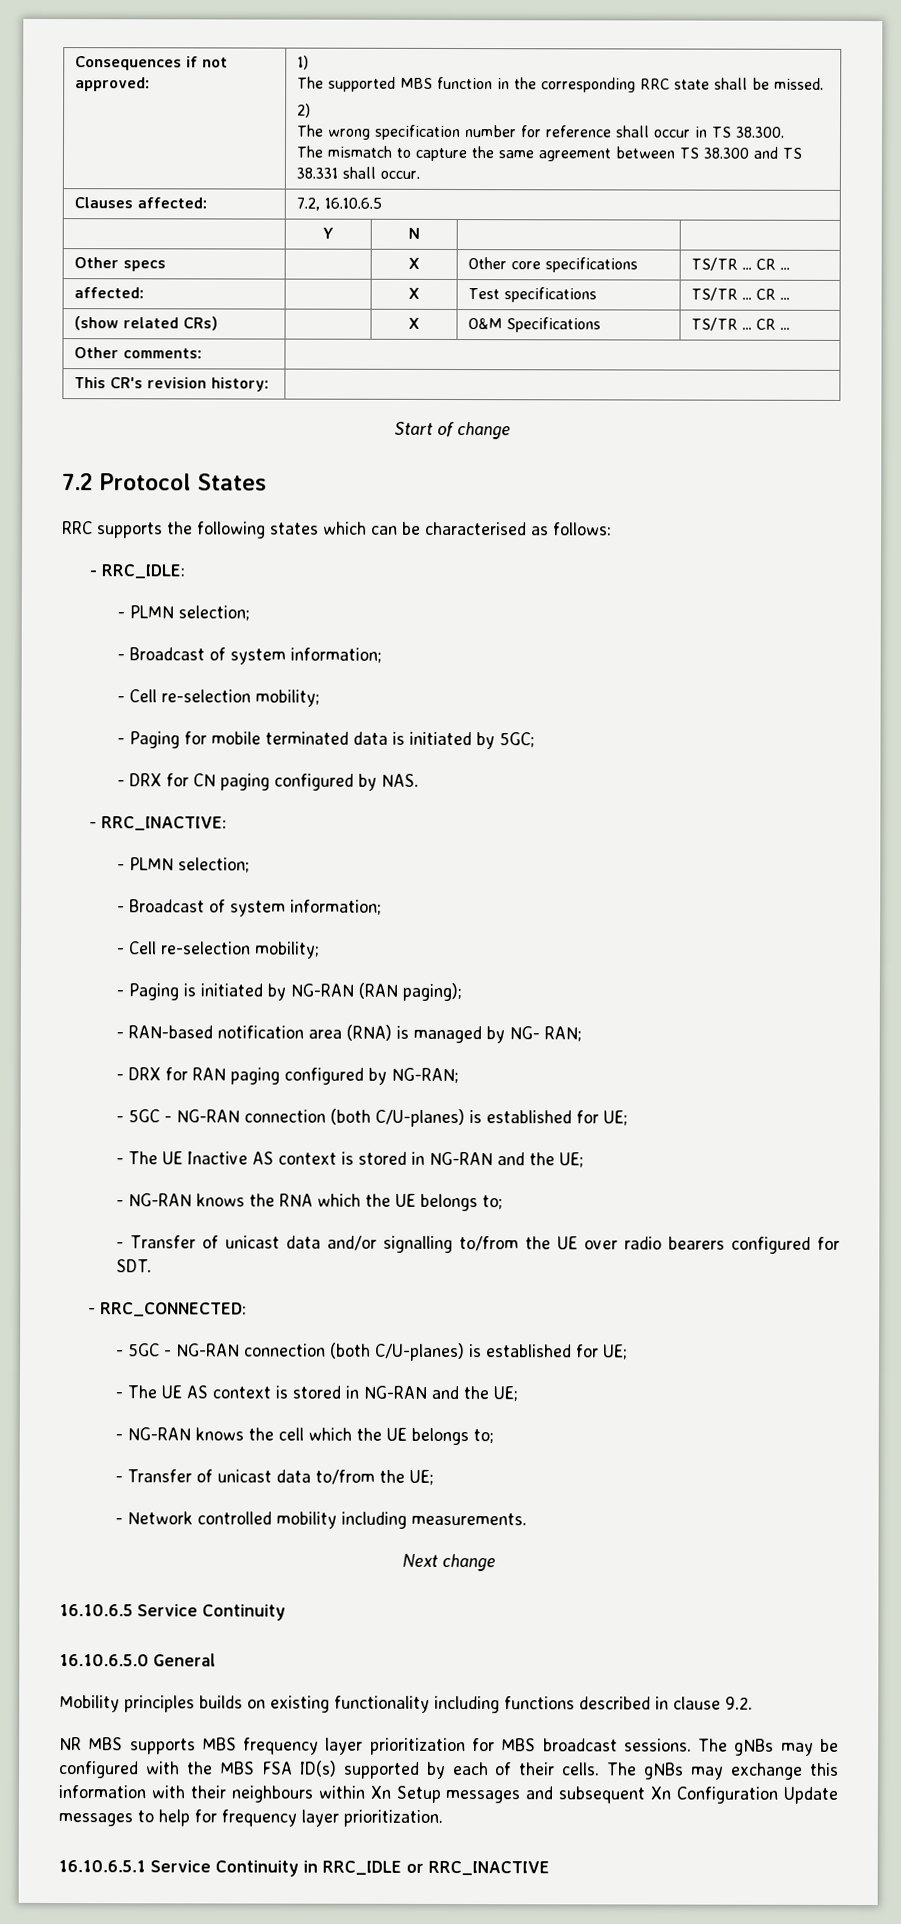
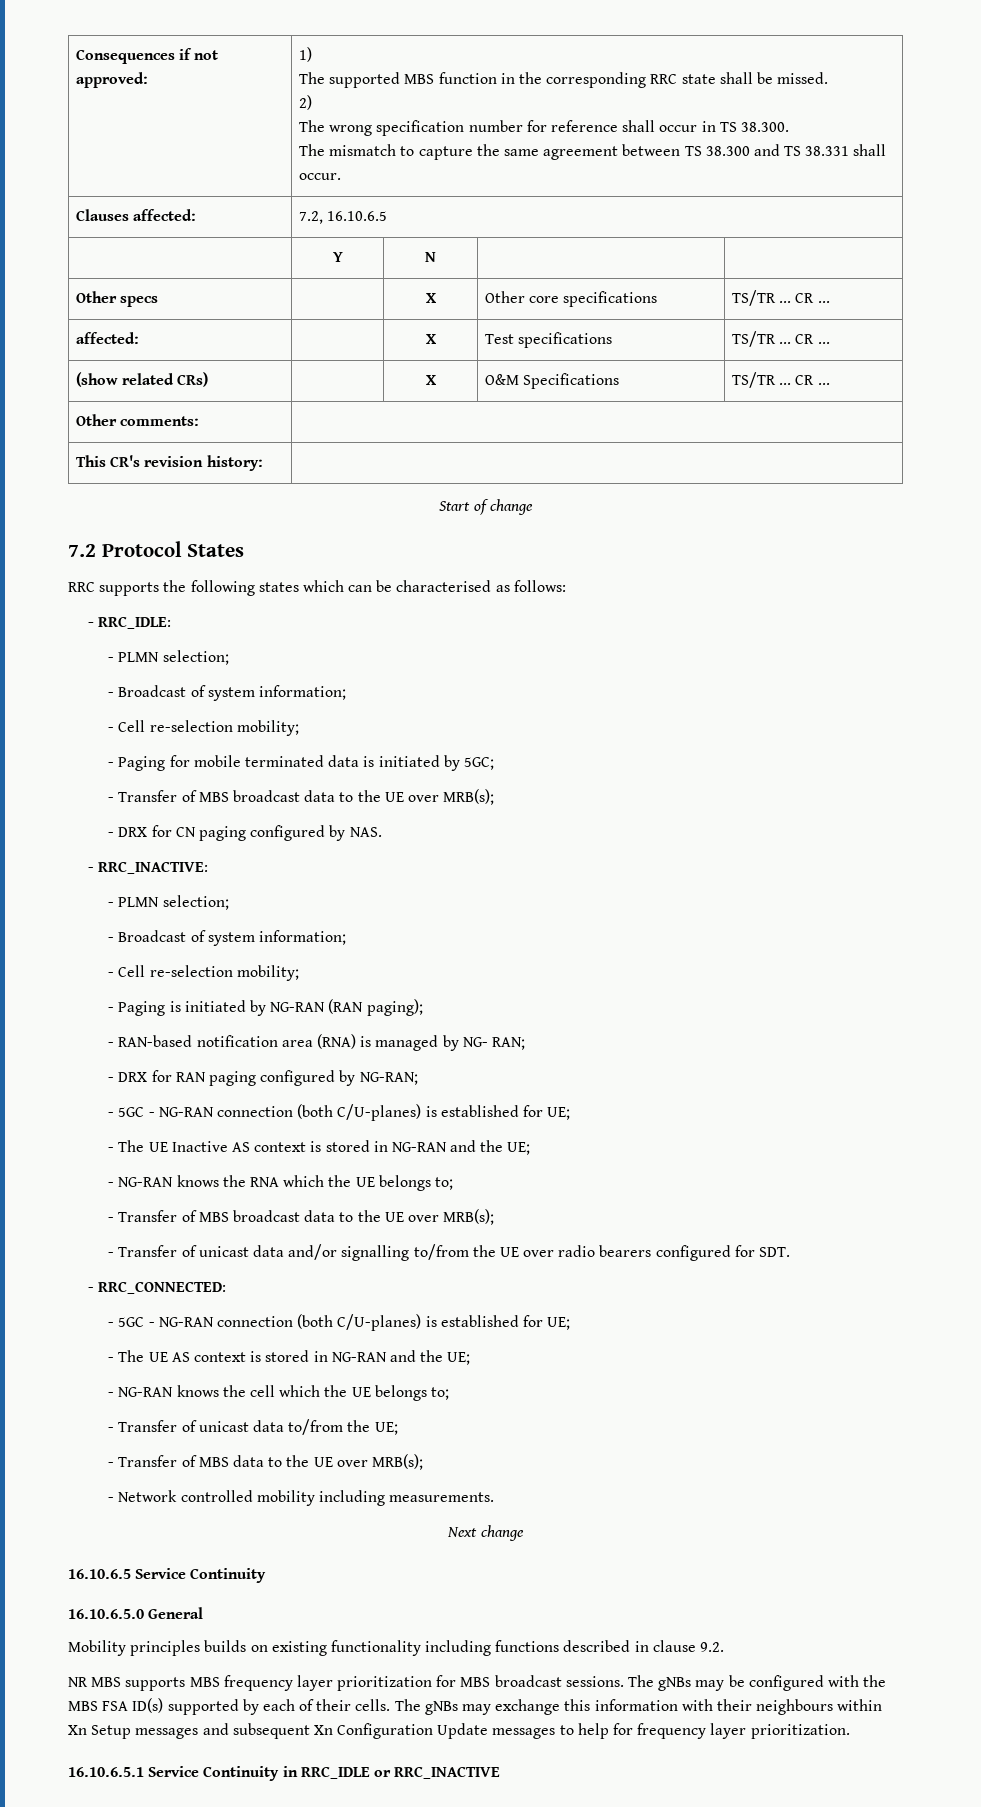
(535, 740) none -> [108,789,495,805] // - Transfer of MBS broadcast data to the UE over MRB(s);
(503, 1202) none -> [108,1209,495,1225] // - Transfer of MBS broadcast data to the UE over MRB(s);
(435, 1477) none -> [108,1454,423,1470] // - Transfer of MBS data to the UE over MRB(s);

